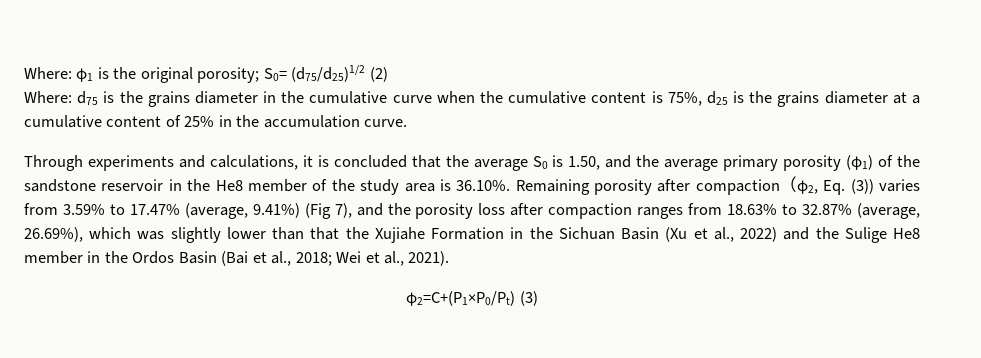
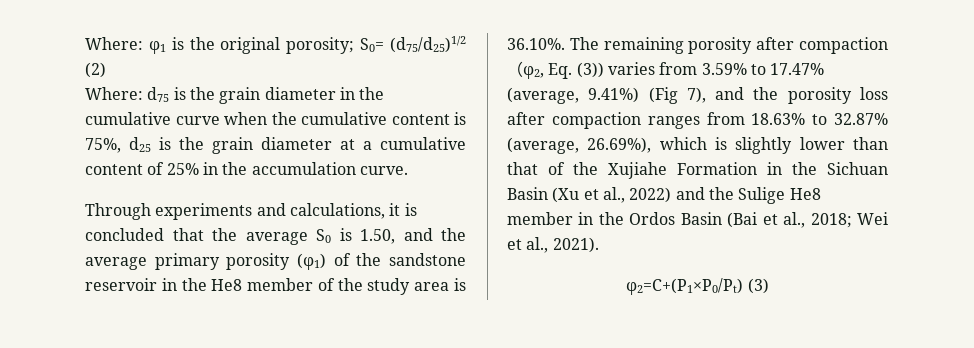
[147,91,190,107] grains -> [219,87,261,104] grain
[777,91,820,107] grains -> [212,137,253,154] grain
[515,179,590,195] Remaining -> [569,37,684,54] The remaining
[137,231,165,240] was -> [715,137,727,150] is
(340, 233) none -> [548,162,565,175] of

